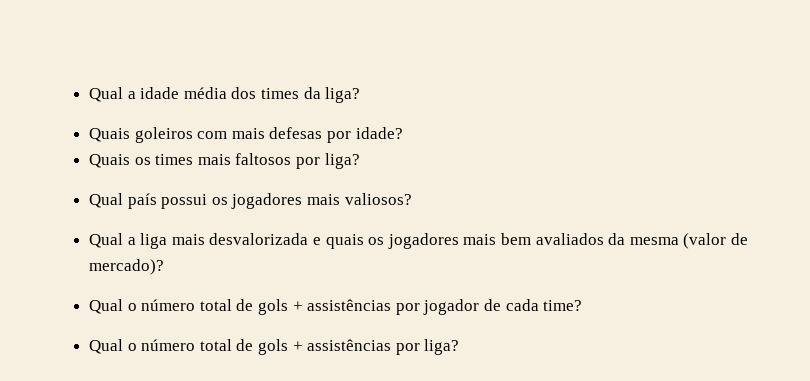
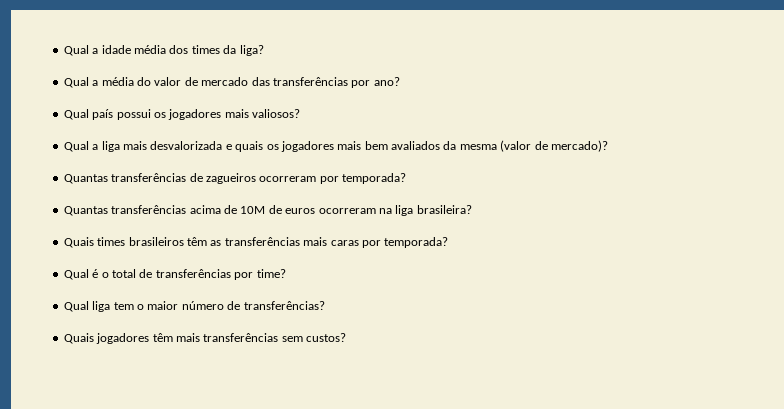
[89,127,403,143] [89,153,360,169] Quais goleiros com mais defesas por idade? // Quais os times mais faltosos por liga? -> [63,77,400,88] Qual a média do valor de mercado das transferências por ano?
[89,299,583,315] [89,339,460,355] Qual o número total de gols + assistências por jogador de cada time? // Qual o número total de gols + assistências por liga? -> [63,173,407,184] [63,205,472,216] [63,237,449,248] [63,269,286,280] [63,301,325,312] [63,333,347,344] Quantas transferências de zagueiros ocorreram por temporada? // Quantas transferências acima de 10M de euros ocorreram na liga brasileira? // Quais times brasileiros têm as transferências mais caras por temporada? // Qual é o total de transferências por time? // Qual liga tem o maior número de transferências? // Quais jogadores têm mais transferências sem custos?

